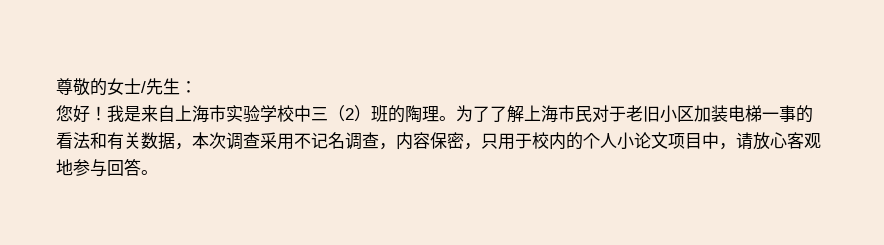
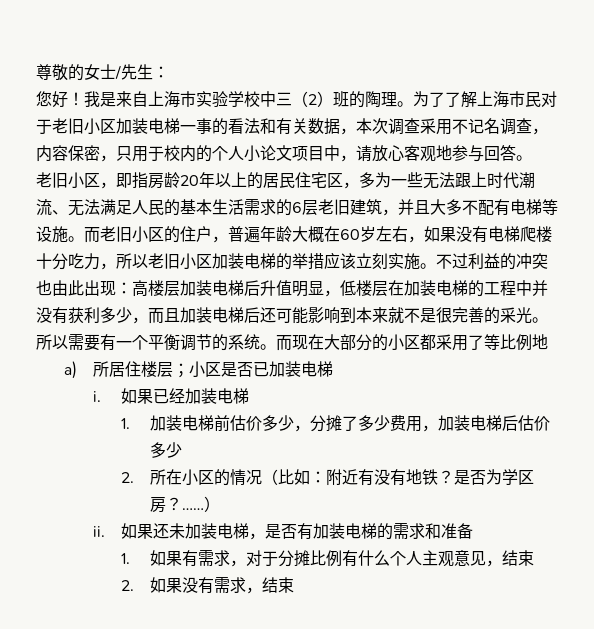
(158, 172) none -> [36,172,535,189] [36,199,558,216] [36,226,552,243] [36,252,548,270] [36,280,548,297] [36,307,548,324] [36,334,548,351] [64,361,333,379] [92,388,250,404] [121,415,550,432] [149,442,182,458] [121,469,534,486] [149,496,220,512] [92,523,474,540] [121,550,534,567] [121,577,294,594] // 老旧小区，即指房龄20年以上的居民住宅区，多为一些无法跟上时代潮流、无法满足人民的基本生活需求的6层老旧建筑，并且大多不配有电梯等设施。而老旧小区的住户，普遍年龄大概在60岁左右，如果没有电梯爬楼十分吃力，所以老旧小区加装电梯的举措应该立刻实施。不过利益的冲突也由此出现：高楼层加装电梯后升值明显，低楼层在加装电梯的工程中并没有获利多少，而且加装电梯后还可能影响到本来就不是很完善的采光。所以需要有一个平衡调节的系统。而现在大部分的小区都采用了等比例地 // a)所居住楼层；小区是否已加装电梯 // i.如果已经加装电梯 // 1.加装电梯前估价多少，分摊了多少费用，加装电梯后估价多少 // 2.所在小区的情况（比如：附近有没有地铁？是否为学区房？……） // ii.如果还未加装电梯，是否有加装电梯的需求和准备 // 1.如果有需求，对于分摊比例有什么个人主观意见，结束 // 2.如果没有需求，结束

